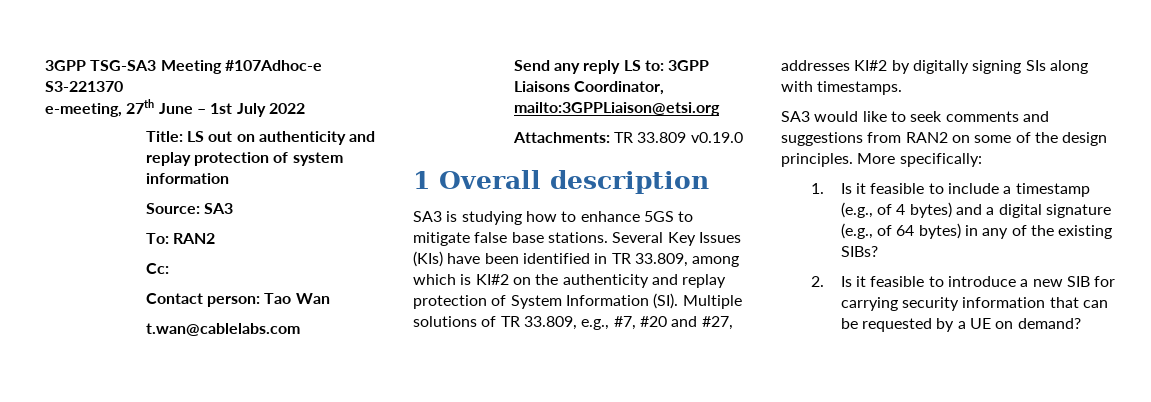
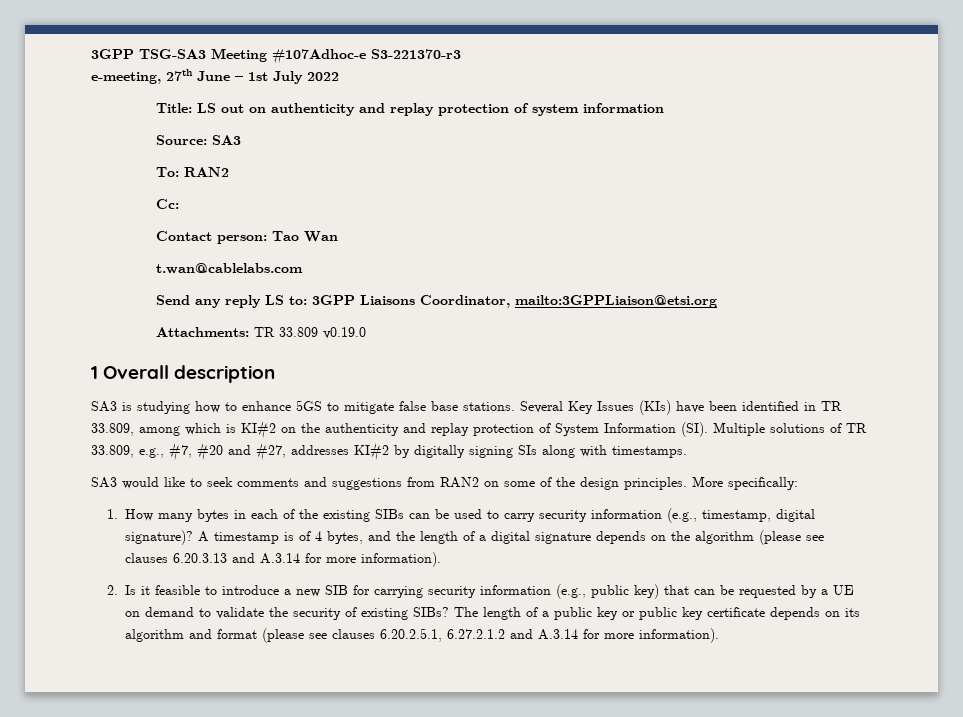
[45,81,123,92] S3-221370 -> [371,49,461,59] S3-221370-r3
[840,183,1090,197] [840,202,1112,218] [840,223,1113,239] [840,246,878,257] Is it feasible to include a timestamp (e.g., of 4 bytes) and a digital signature (e.g., of 64 bytes) in any of the existing SIBs? -> [125,508,816,523] [125,530,825,545] [125,552,442,567] How many bytes in each of the existing SIBs can be used to carry security information (e.g., timestamp, digital signature)? A timestamp is of 4 bytes, and the length of a digital signature depends on the algorithm (please see clauses 6.20.3.13 and A.3.14 for more information).
(1046, 302) none -> [556,584,660,599] (e.g., public key)
[1017,318,1081,329] demand? -> [145,607,861,620] [125,628,720,643] demand to validate the security of existing SIBs? The length of a public key or public key certificate depends on its algorithm and format (please see clauses 6.20.2.5.1, 6.27.2.1.2 and A.3.14 for more information).

